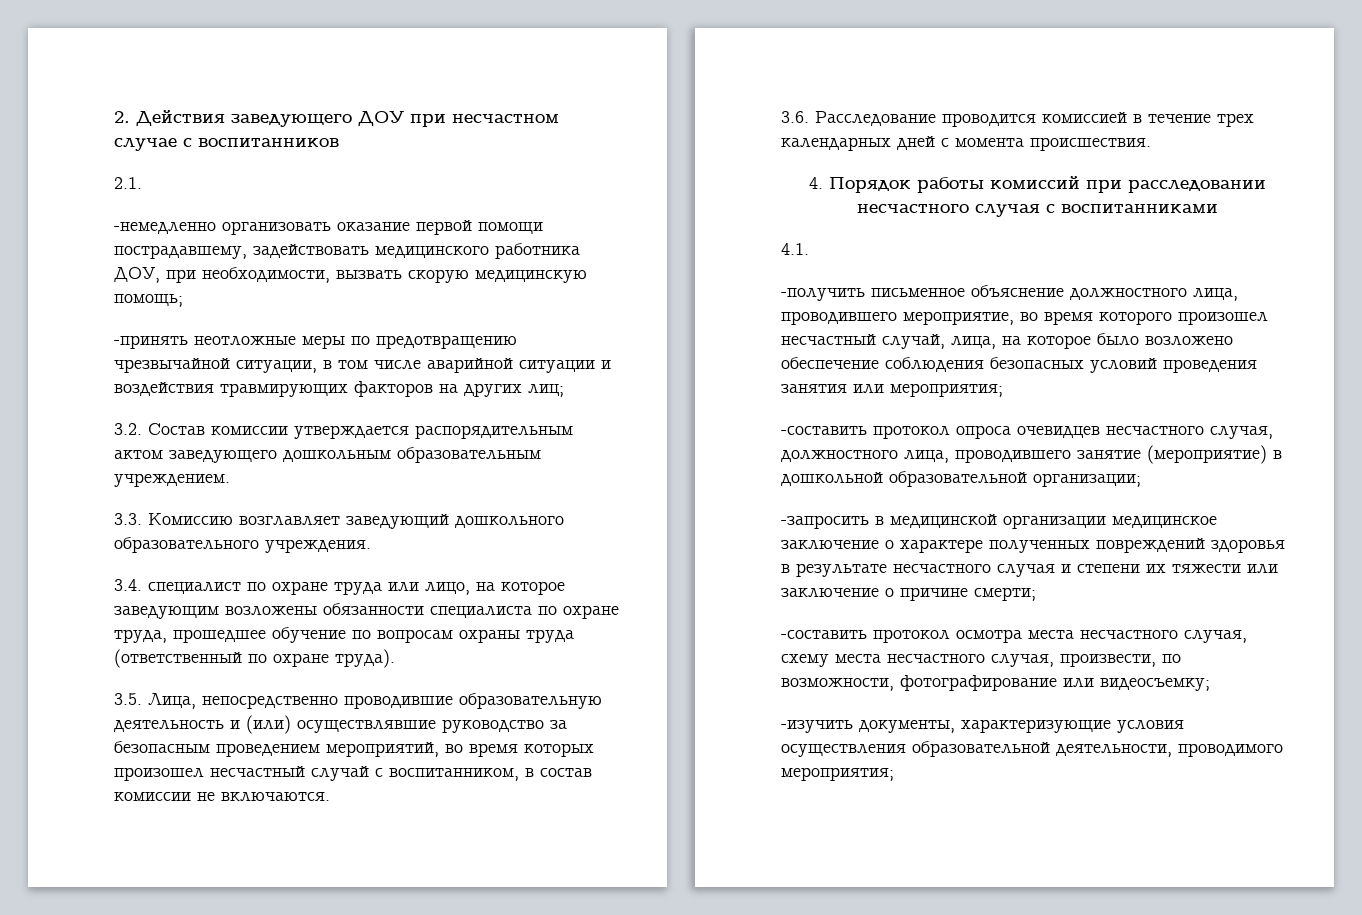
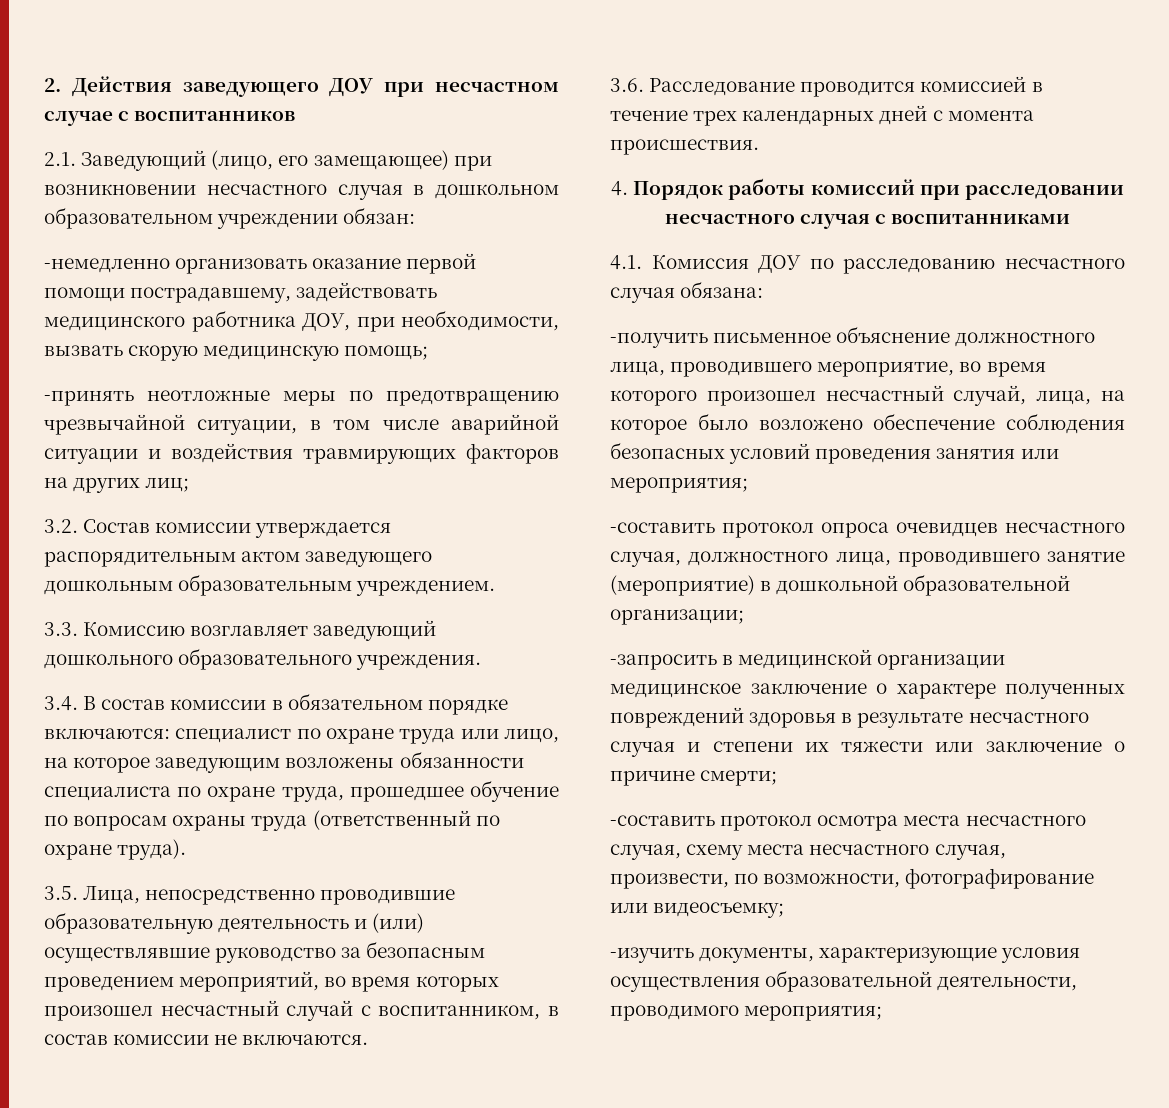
(142, 183) none -> [81,150,492,171] [44,184,559,200] [44,207,416,229] Заведующий (лицо, его замещающее) при возникновении несчастного случая в дошкольном образовательном учреждении обязан:
(142, 585) none -> [83,693,508,715] [44,728,170,739] В состав комиссии в обязательном порядке включаются:
(809, 249) none -> [651,255,1125,274] [610,281,764,303] Комиссия ДОУ по расследованию несчастного случая обязана:

